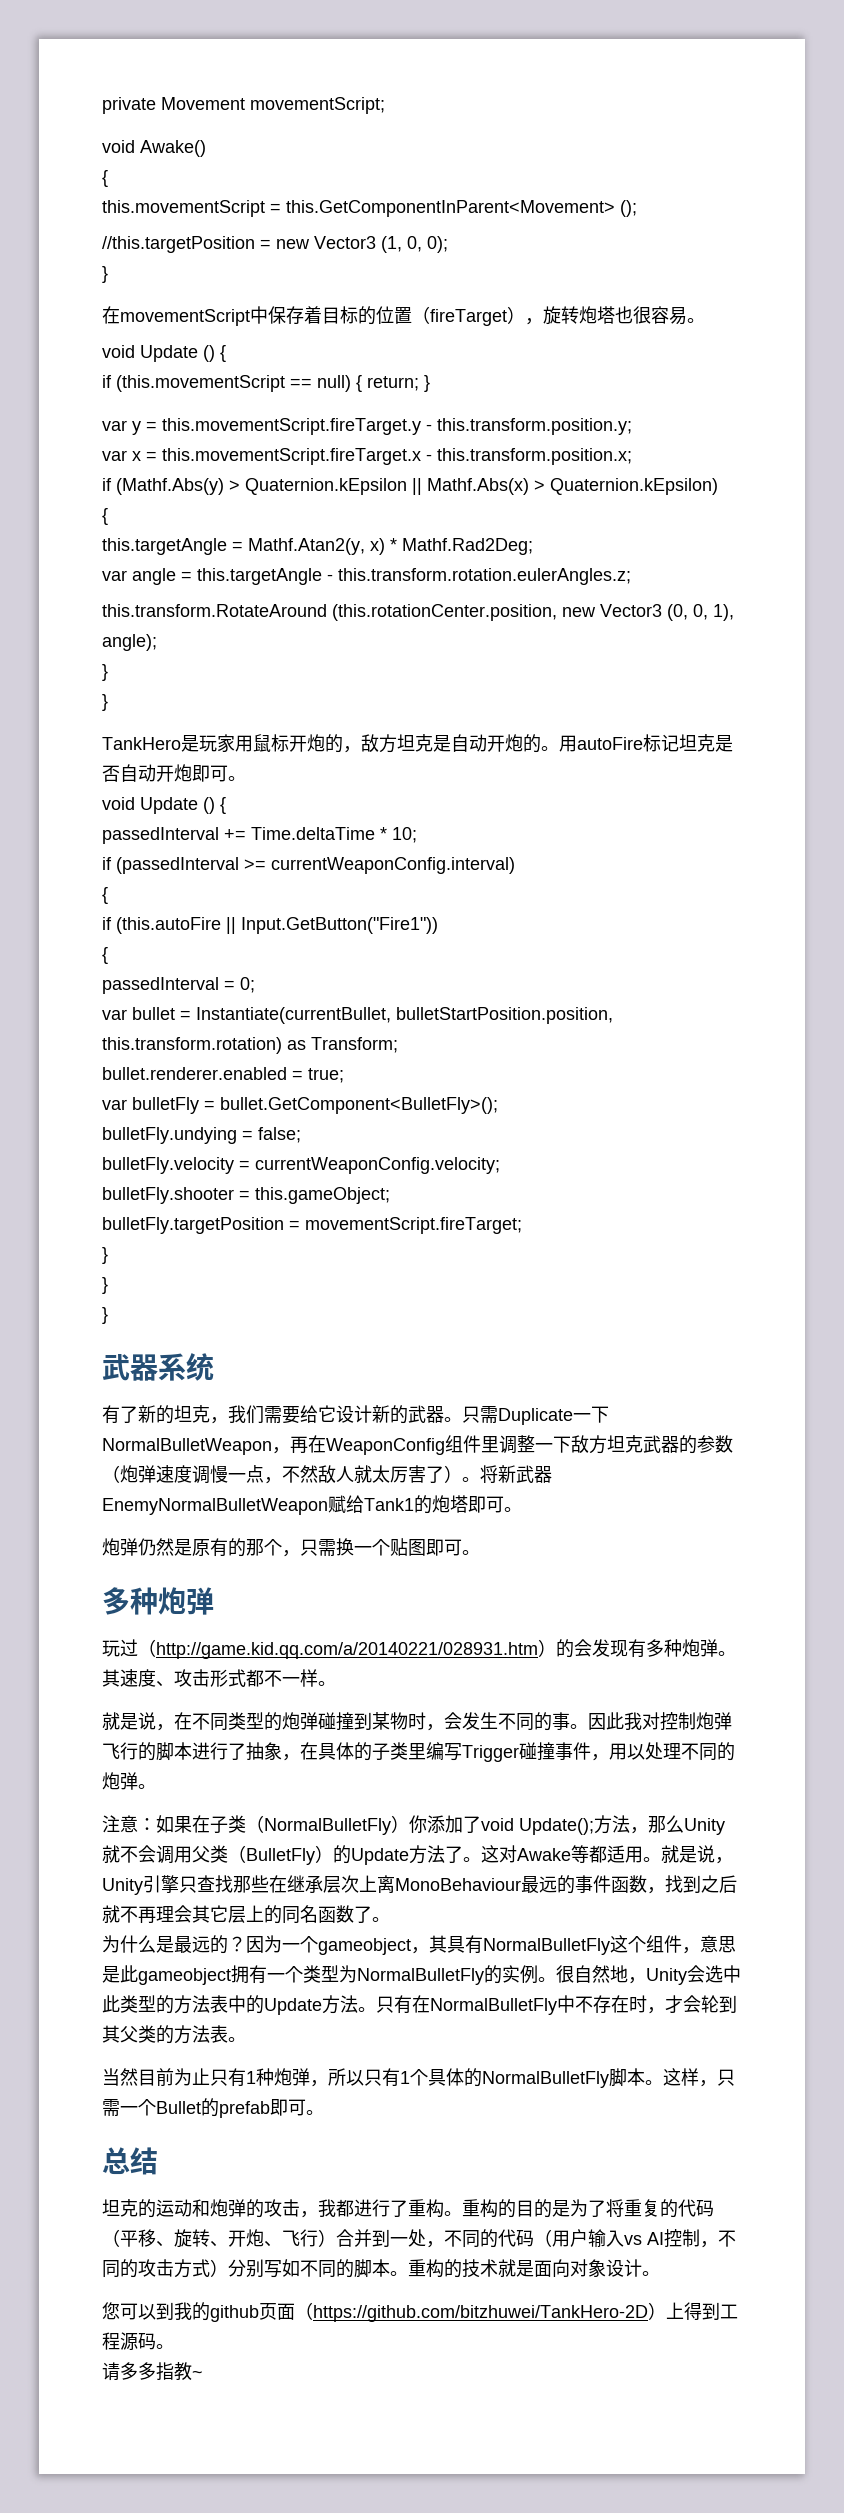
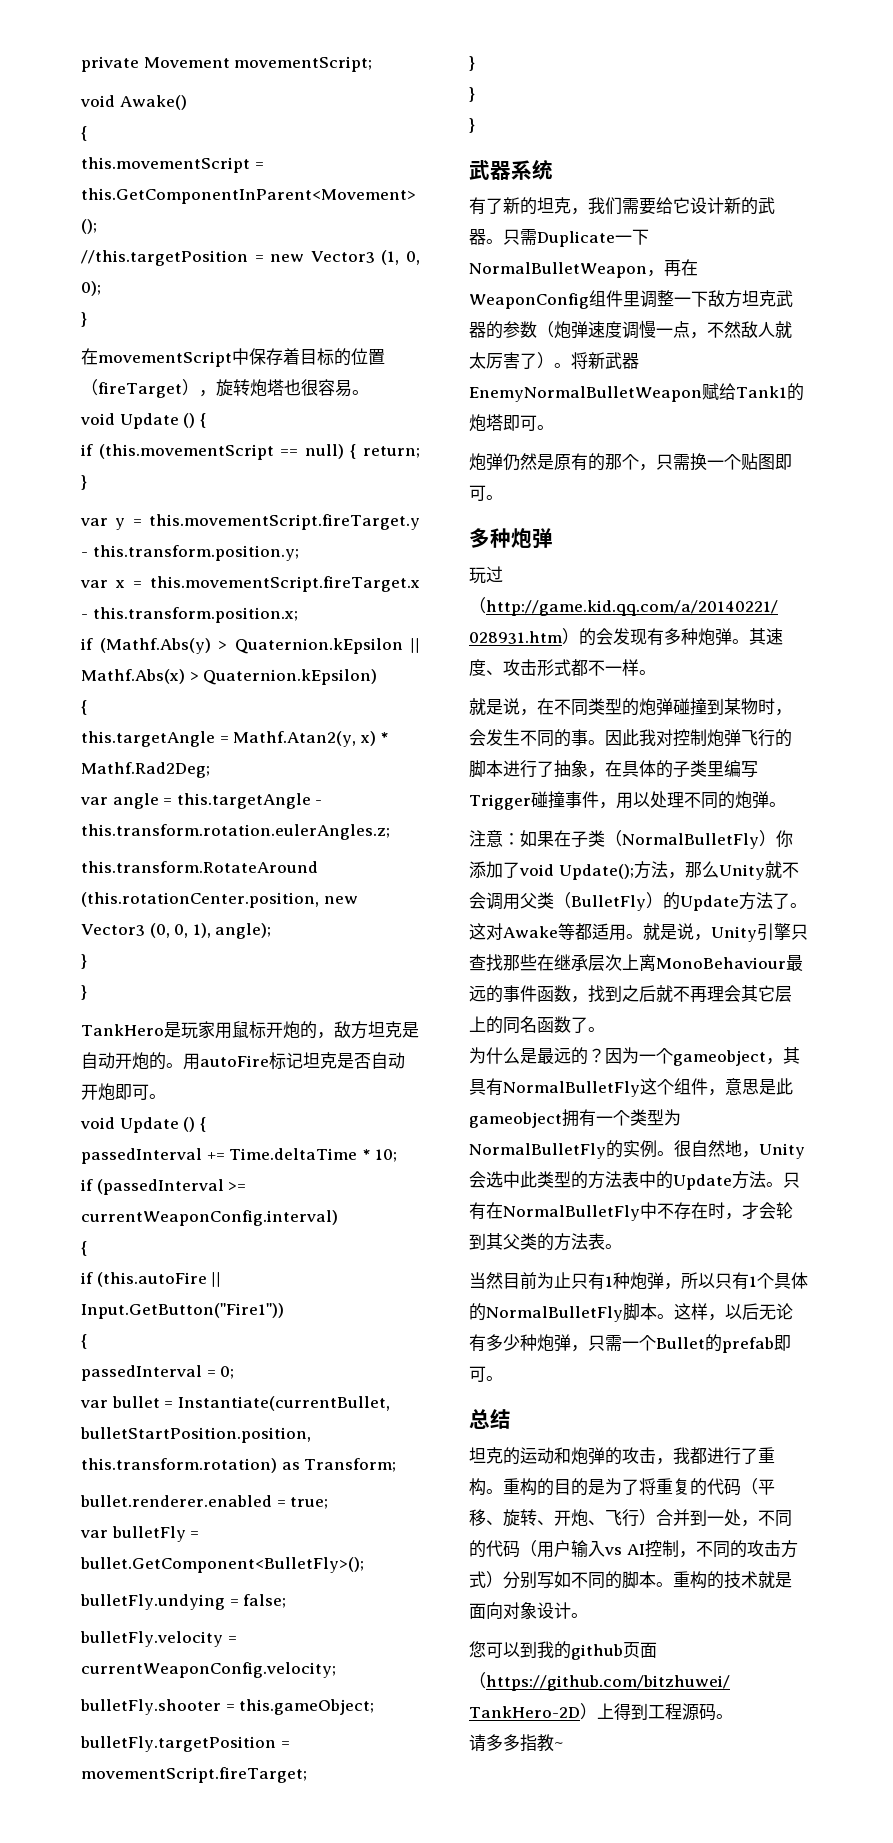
(717, 2083) none -> [725,1303,793,1320] [469,1334,588,1352] 以后无论有多少种炮弹，

